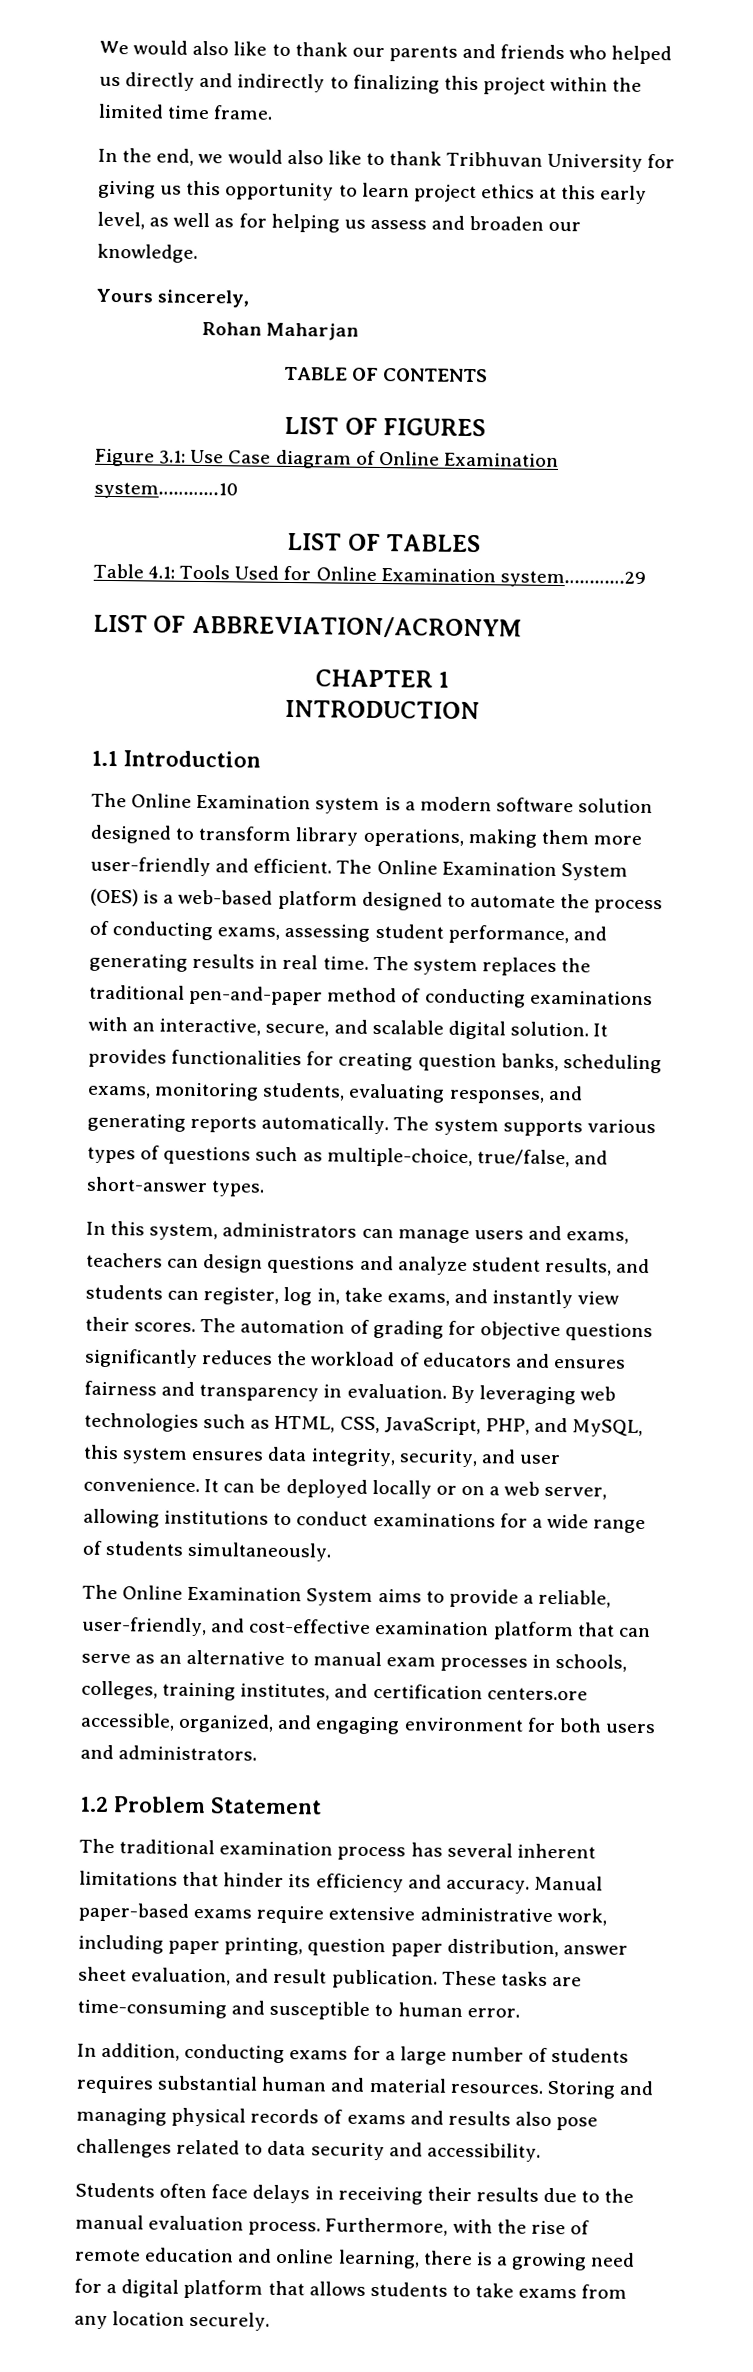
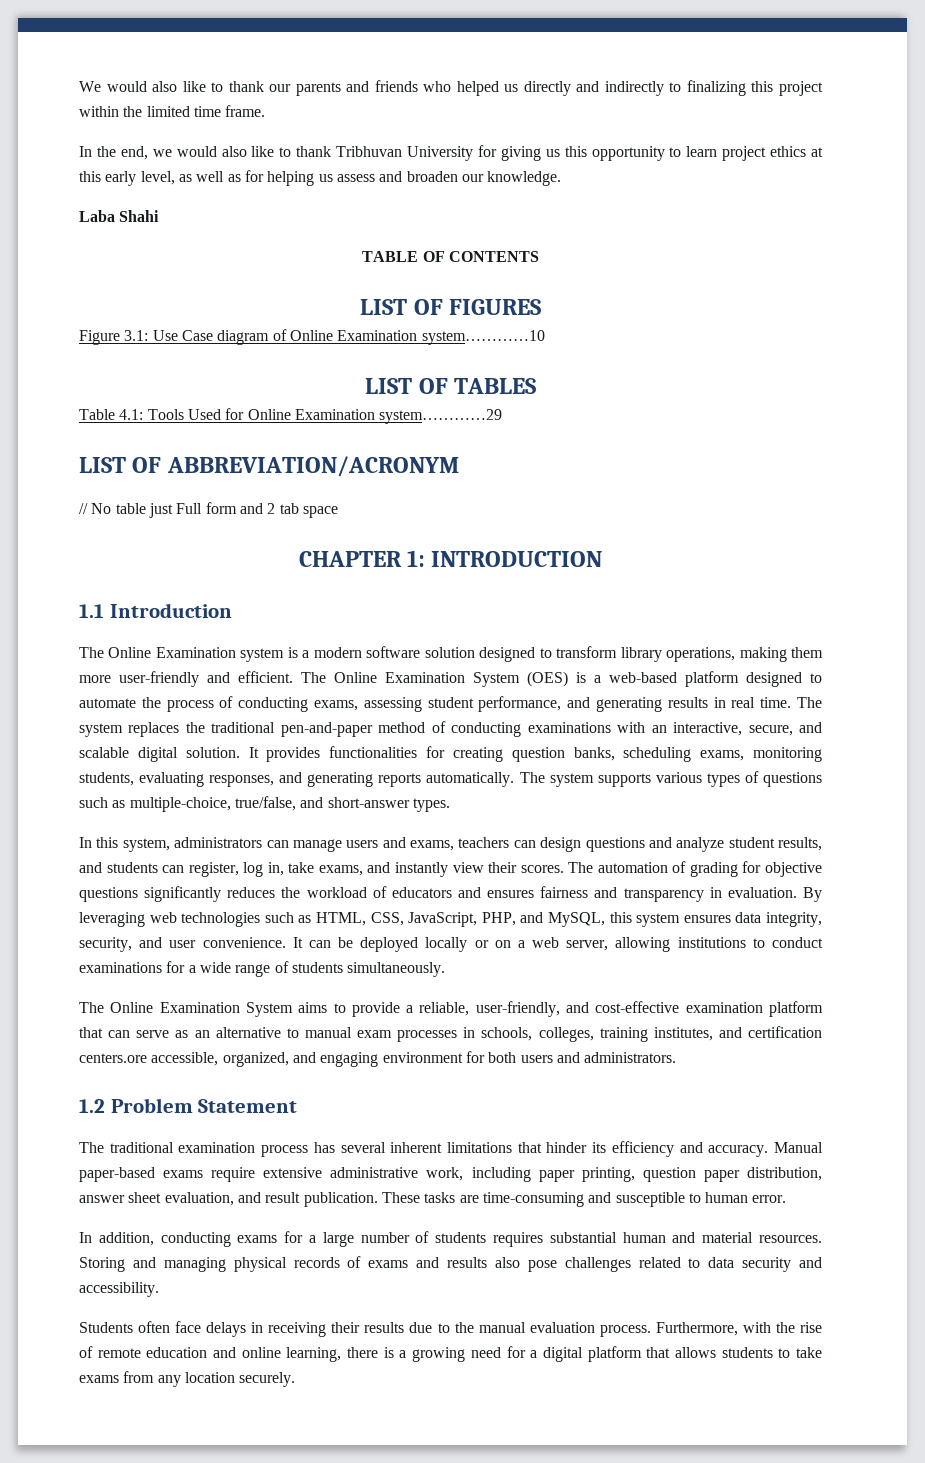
[96,288,250,308] [202,322,360,341] Yours sincerely, // Rohan Maharjan -> [79,210,160,222] Laba Shahi
(522, 626) none -> [79,502,338,518] // // No table just Full form and 2 tab space
[438,671,450,688] 1 // -> [407,550,425,567] 1:

